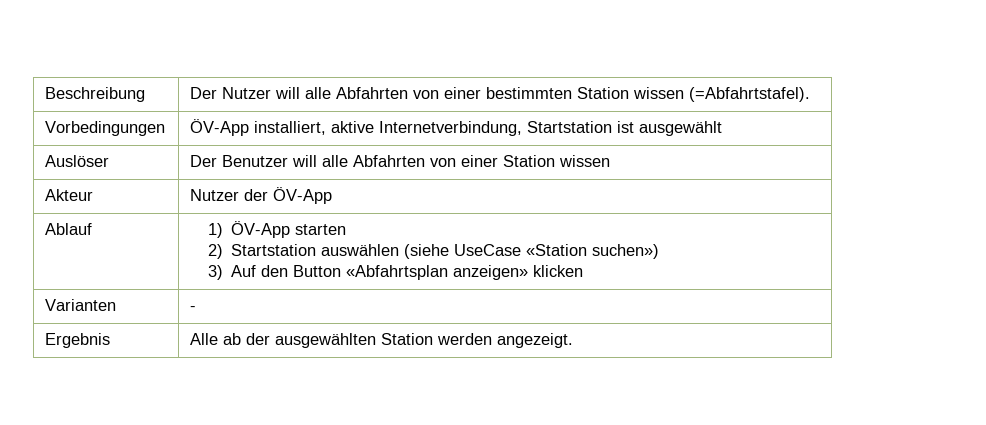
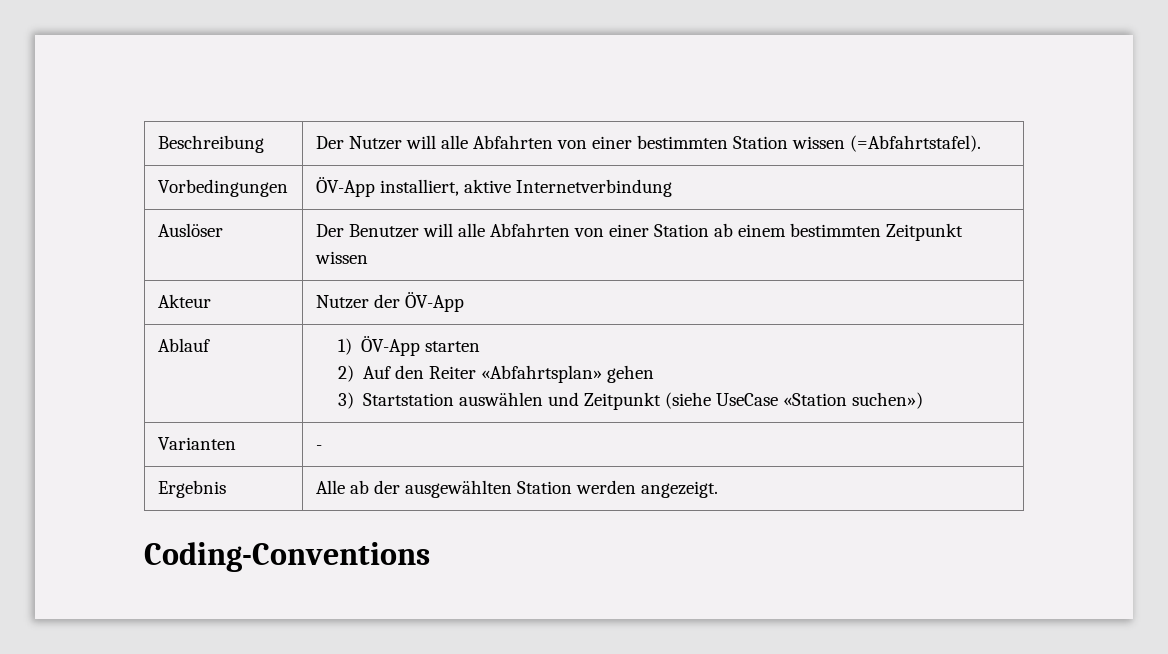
[379,121,723,136] Internetverbindung, Startstation ist ausgewählt -> [515,179,672,197] Internetverbindung
(556, 161) none -> [713,223,963,241] ab einem bestimmten Zeitpunkt
[230,244,659,259] [207,265,583,280] Startstation auswählen (siehe UseCase «Station suchen») // 3) Auf den Button «Abfahrtsplan anzeigen» klicken -> [363,365,655,383] [337,392,924,410] Auf den Reiter «Abfahrtsplan» gehen // 3) Startstation auswählen und Zeitpunkt (siehe UseCase «Station suchen»)
(574, 340) none -> [144,542,430,572] // Coding-Conventions

